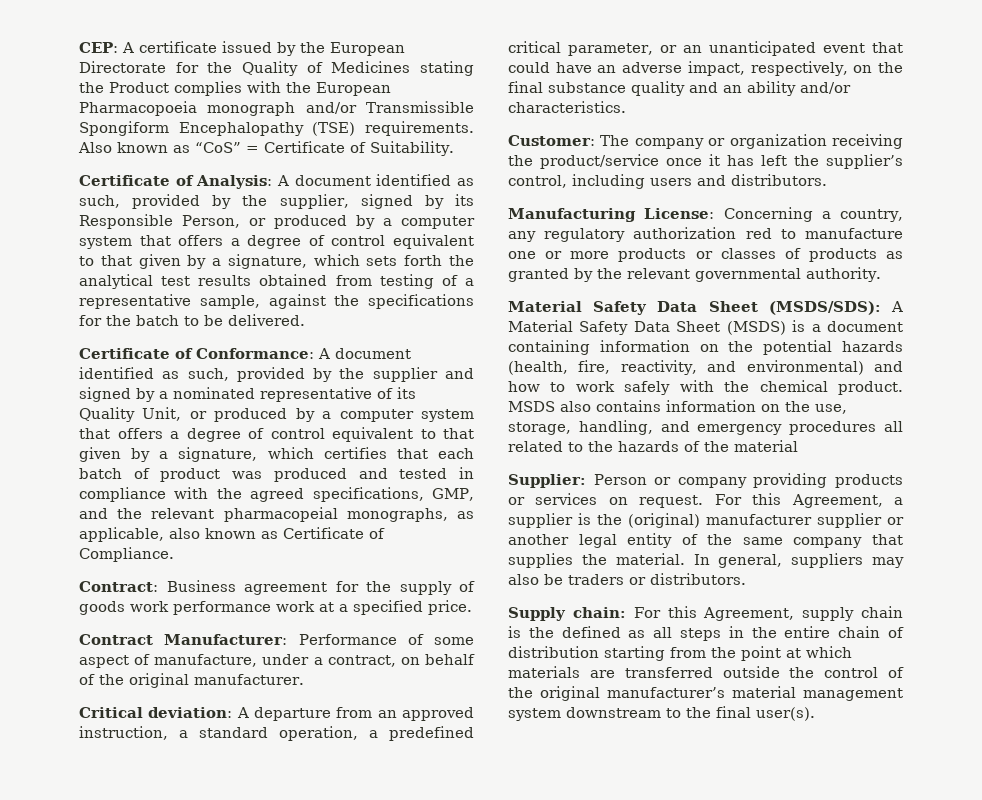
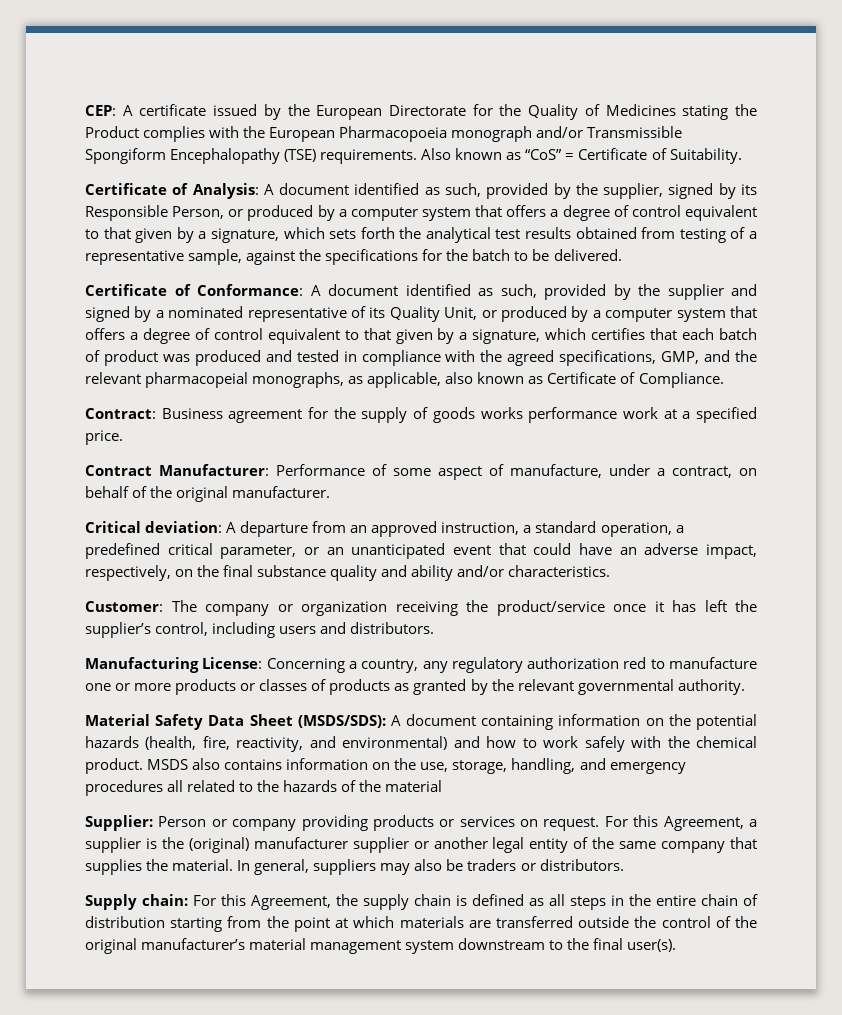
[130,601,169,612] work -> [480,407,523,419] works
[723,85,742,93] an -> (408, 571) none
[508,320,821,335] Material Safety Data Sheet (MSDS) is a -> (401, 720) none
(795, 614) none -> [336,894,358,906] the
[528,627,554,638] the -> (467, 900) none

